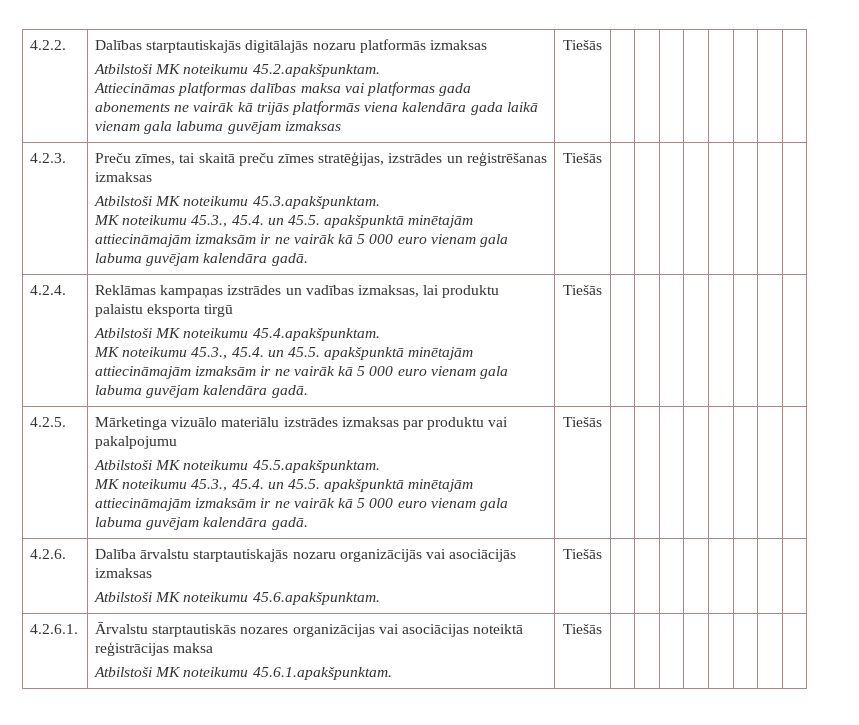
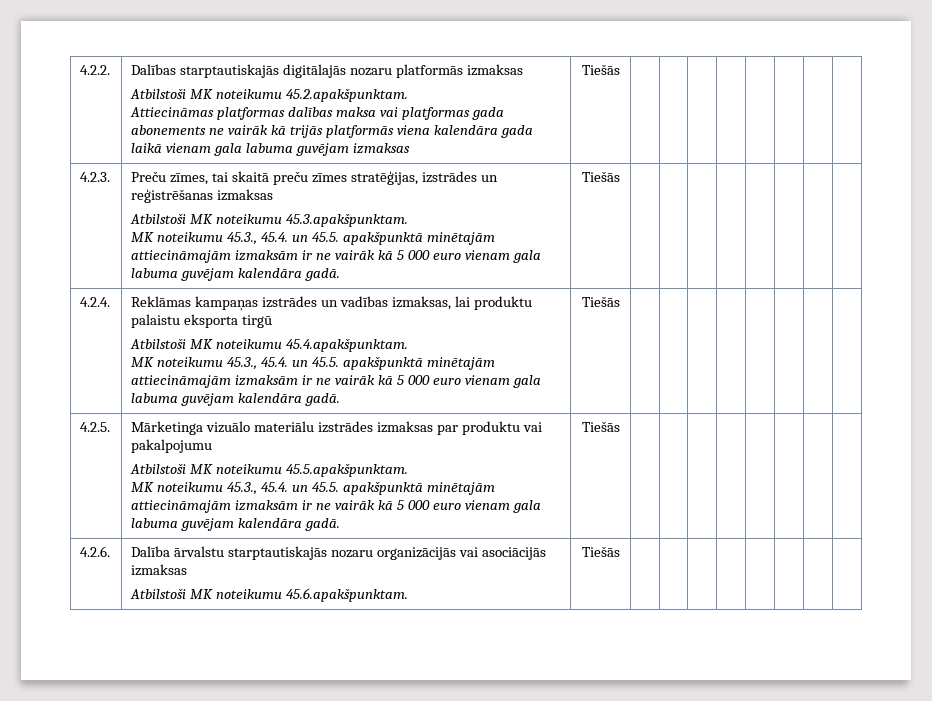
[30,624,79,634] [95,622,524,637] [95,642,214,656] [94,667,392,680] [563,624,602,634] // 4.2.6.1. | Ārvalstu starptautiskās nozares organizācijas vai asociācijas noteiktā reģistrācijas maksa // Atbilstoši MK noteikumu 45.6.1.apakšpunktam. | Tiešās | | | | | | | | -> (620, 551) none

